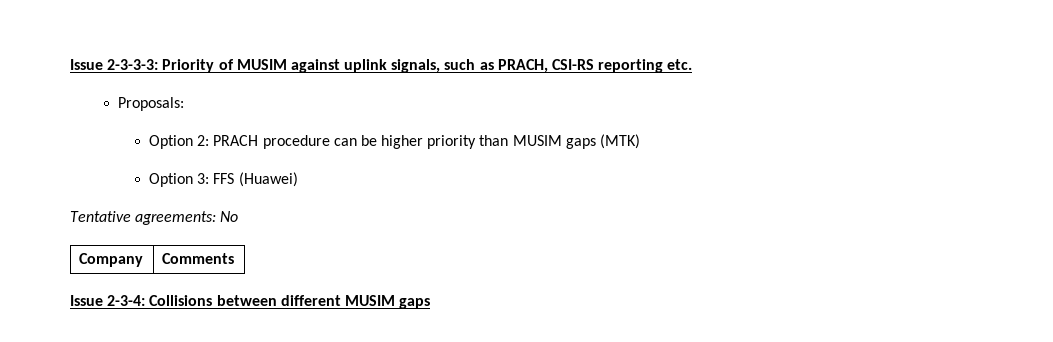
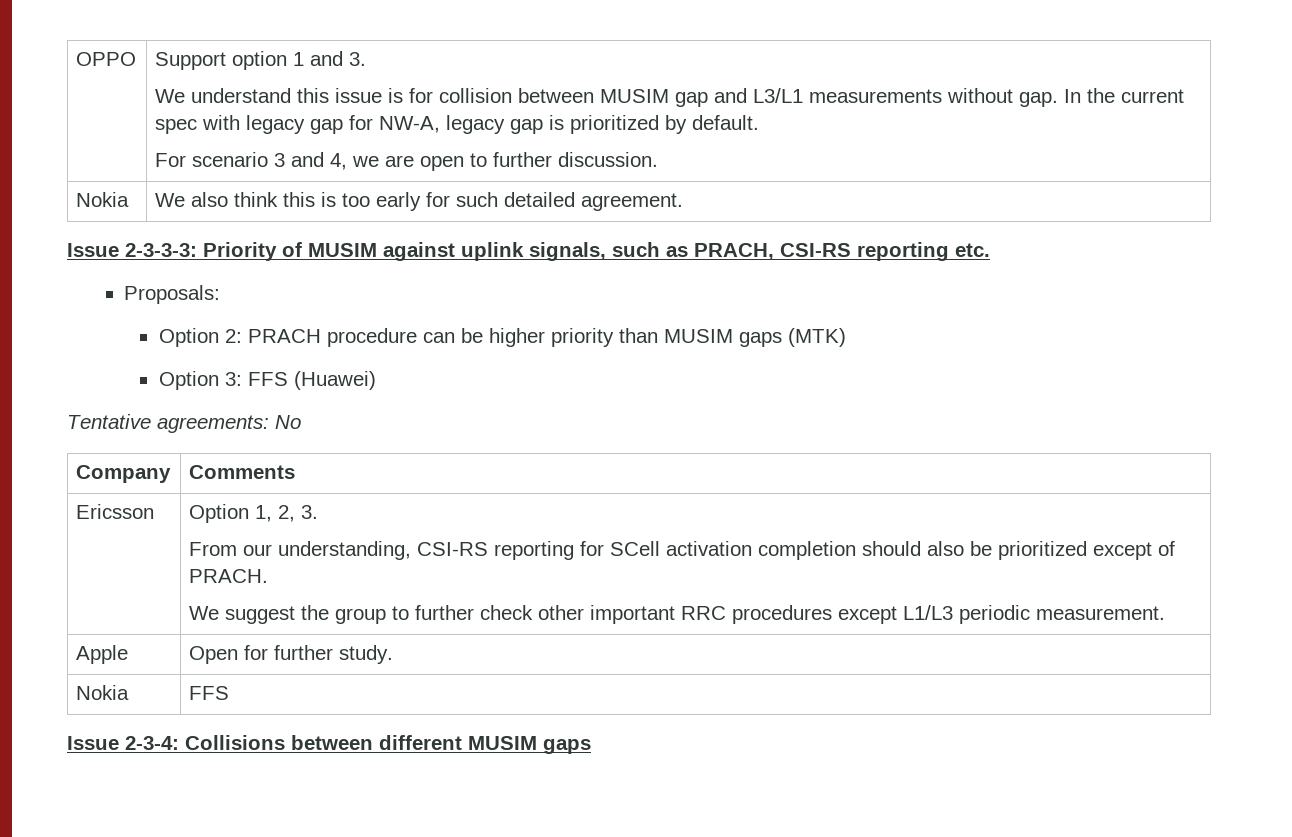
(70, 64) none -> [76,52,137,66] [155,51,367,70] [155,88,1185,107] [155,115,760,134] [155,152,659,171] [76,192,130,207] [155,192,684,211] OPPO | Support option 1 and 3. // We understand this issue is for collision between MUSIM gap and L3/L1 measurements without gap. In the current spec with legacy gap for NW-A, legacy gap is prioritized by default. // For scenario 3 and 4, we are open to further discussion. // Nokia | We also think this is too early for such detailed agreement. //
(235, 258) none -> [76,504,155,519] [189,504,319,523] [189,541,1176,560] [189,569,269,583] [189,605,1166,624] [76,645,129,664] [189,645,394,664] [76,685,130,700] [189,686,230,700] // Ericsson | Option 1, 2, 3. // From our understanding, CSI-RS reporting for SCell activation completion should also be prioritized except of PRACH. // We suggest the group to further check other important RRC procedures except L1/L3 periodic measurement. // Apple | Open for further study. // Nokia | FFS

